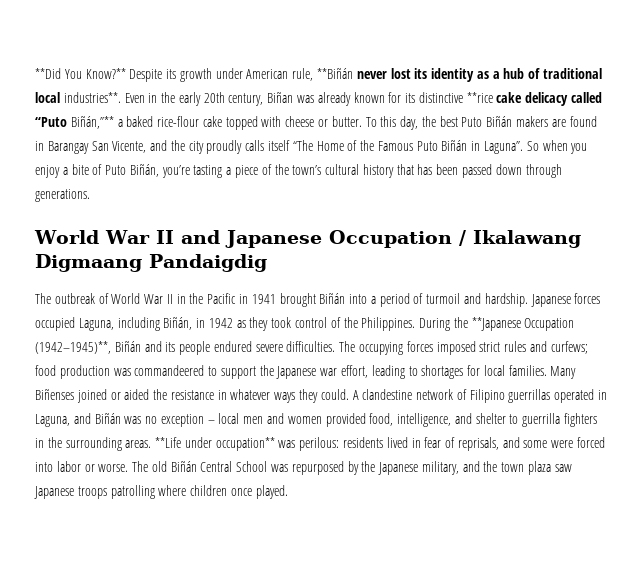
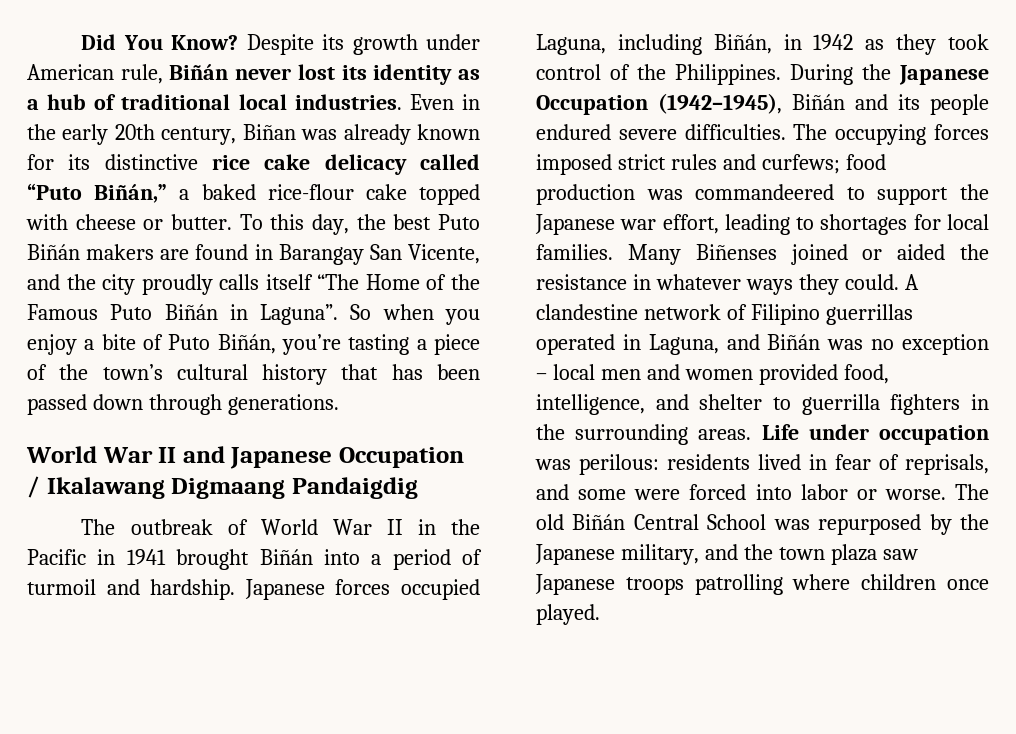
[35,68,126,79] **Did You Know?** -> [81,34,239,50] Did You Know?
[317,67,354,79] **Biñán -> [169,64,229,80] Biñán
[63,92,121,103] industries**. -> [294,94,402,110] industries.
[466,92,493,103] **rice -> [212,155,251,170] rice
[70,115,114,129] Biñán,”** -> [94,184,168,203] Biñán,”
[471,317,575,331] [35,341,111,354] **Japanese Occupation (1942–1945)**, -> [899,65,989,85] [536,93,782,115] Japanese Occupation (1942–1945),
[155,437,275,451] **Life under occupation** -> [761,424,989,445] Life under occupation

